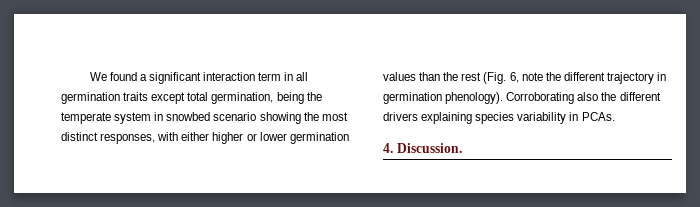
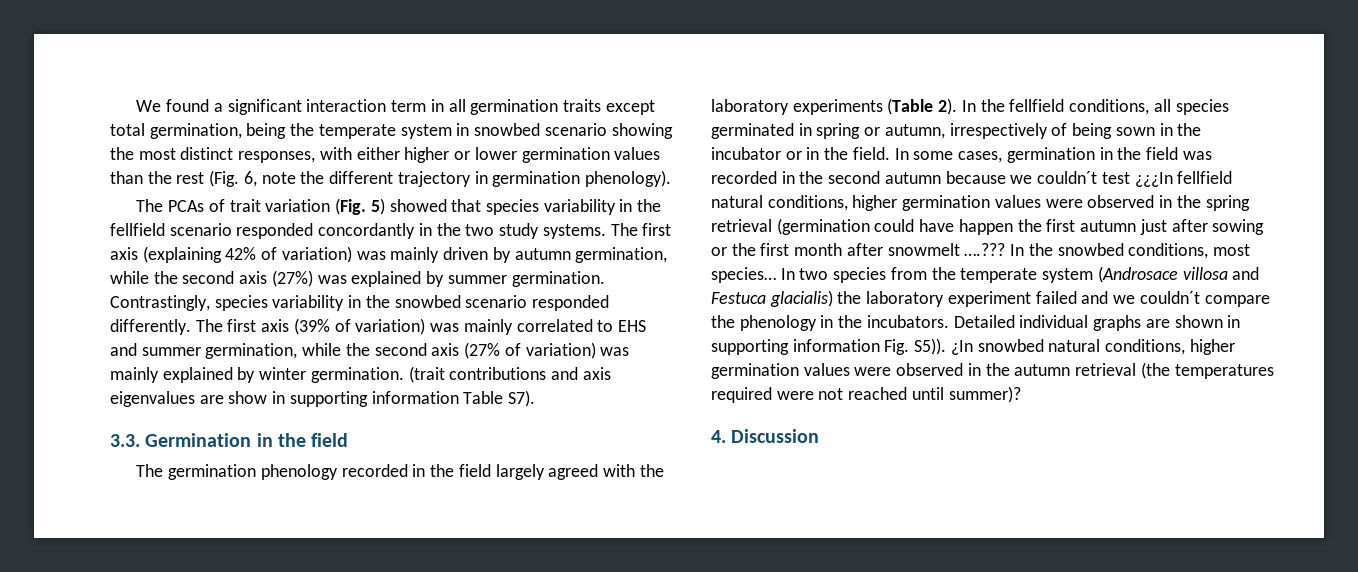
[506,92,661,104] [383,112,615,124] Corroborating also the different drivers explaining species variability in PCAs. -> [136,198,662,215] [110,223,672,239] [110,246,668,263] [110,270,605,287] [110,295,610,311] [110,318,646,335] [110,342,630,359] [110,366,611,383] [110,390,536,407] [110,433,349,447] [136,464,664,480] [711,98,1229,115] [711,123,1202,139] [711,147,1212,163] [711,171,1233,187] [711,195,1250,211] [711,218,1265,235] [711,243,1250,259] [711,266,1260,283] [711,290,1270,307] [711,315,1241,331] [711,338,1235,355] [711,362,1274,379] [711,386,1021,403] // The PCAs of trait variation (Fig. 5) showed that species variability in the fellfield scenario responded concordantly in the two study systems. The first axis (explaining 42% of variation) was mainly driven by autumn germination, while the second axis (27%) was explained by summer germination. Contrastingly, species variability in the snowbed scenario responded differently. The first axis (39% of variation) was mainly correlated to EHS and summer germination, while the second axis (27% of variation) was mainly explained by winter germination. (trait contributions and axis eigenvalues are show in supporting information Table S7). // 3.3. Germination in the field // The germination phenology recorded in the field largely agreed with the laboratory experiments (Table 2). In the fellfield conditions, all species germinated in spring or autumn, irrespectively of being sown in the incubator or in the field. In some cases, germination in the field was recorded in the second autumn because we couldn´t test ¿¿¿In fellfield natural conditions, higher germination values were observed in the spring retrieval (germination could have happen the first autumn just after sowing or the first month after snowmelt ….??? In the snowbed conditions, most species… In two species from the temperate system (Androsace villosa and Festuca glacialis) the laboratory experiment failed and we couldn´t compare the phenology in the incubators. Detailed individual graphs are shown in supporting information Fig. S5)). ¿In snowbed natural conditions, higher germination values were observed in the autumn retrieval (the temperatures required were not reached until summer)?
[396,143,462,153] Discussion. -> [731,429,820,443] Discussion

